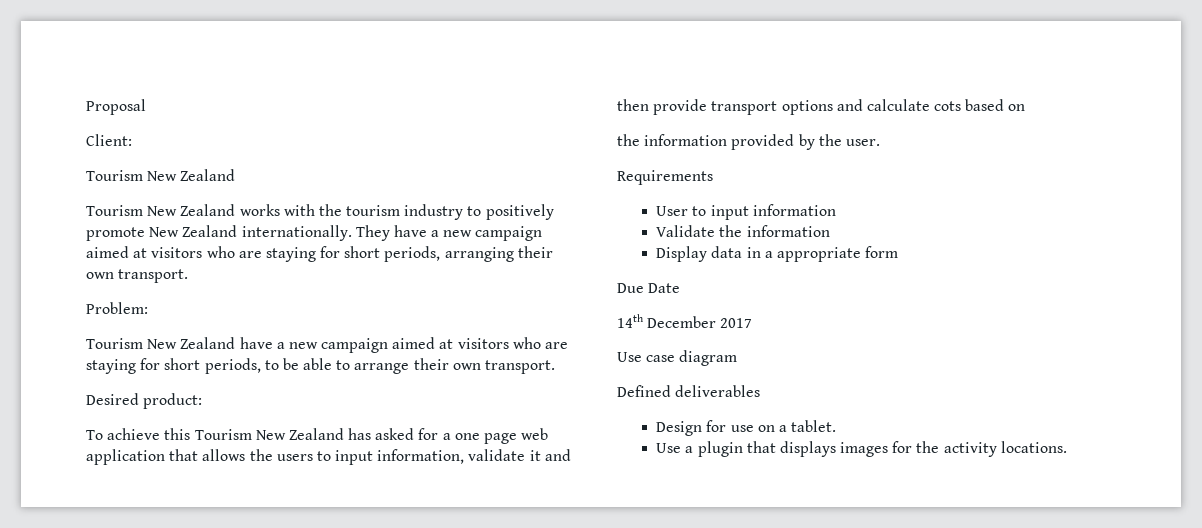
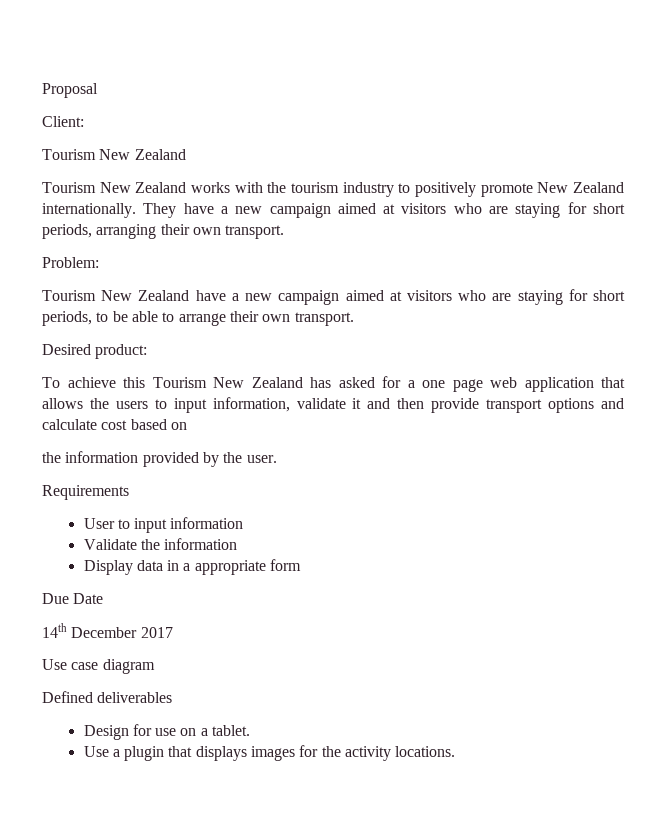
[934,101,962,111] cots -> [101,420,128,430] cost

